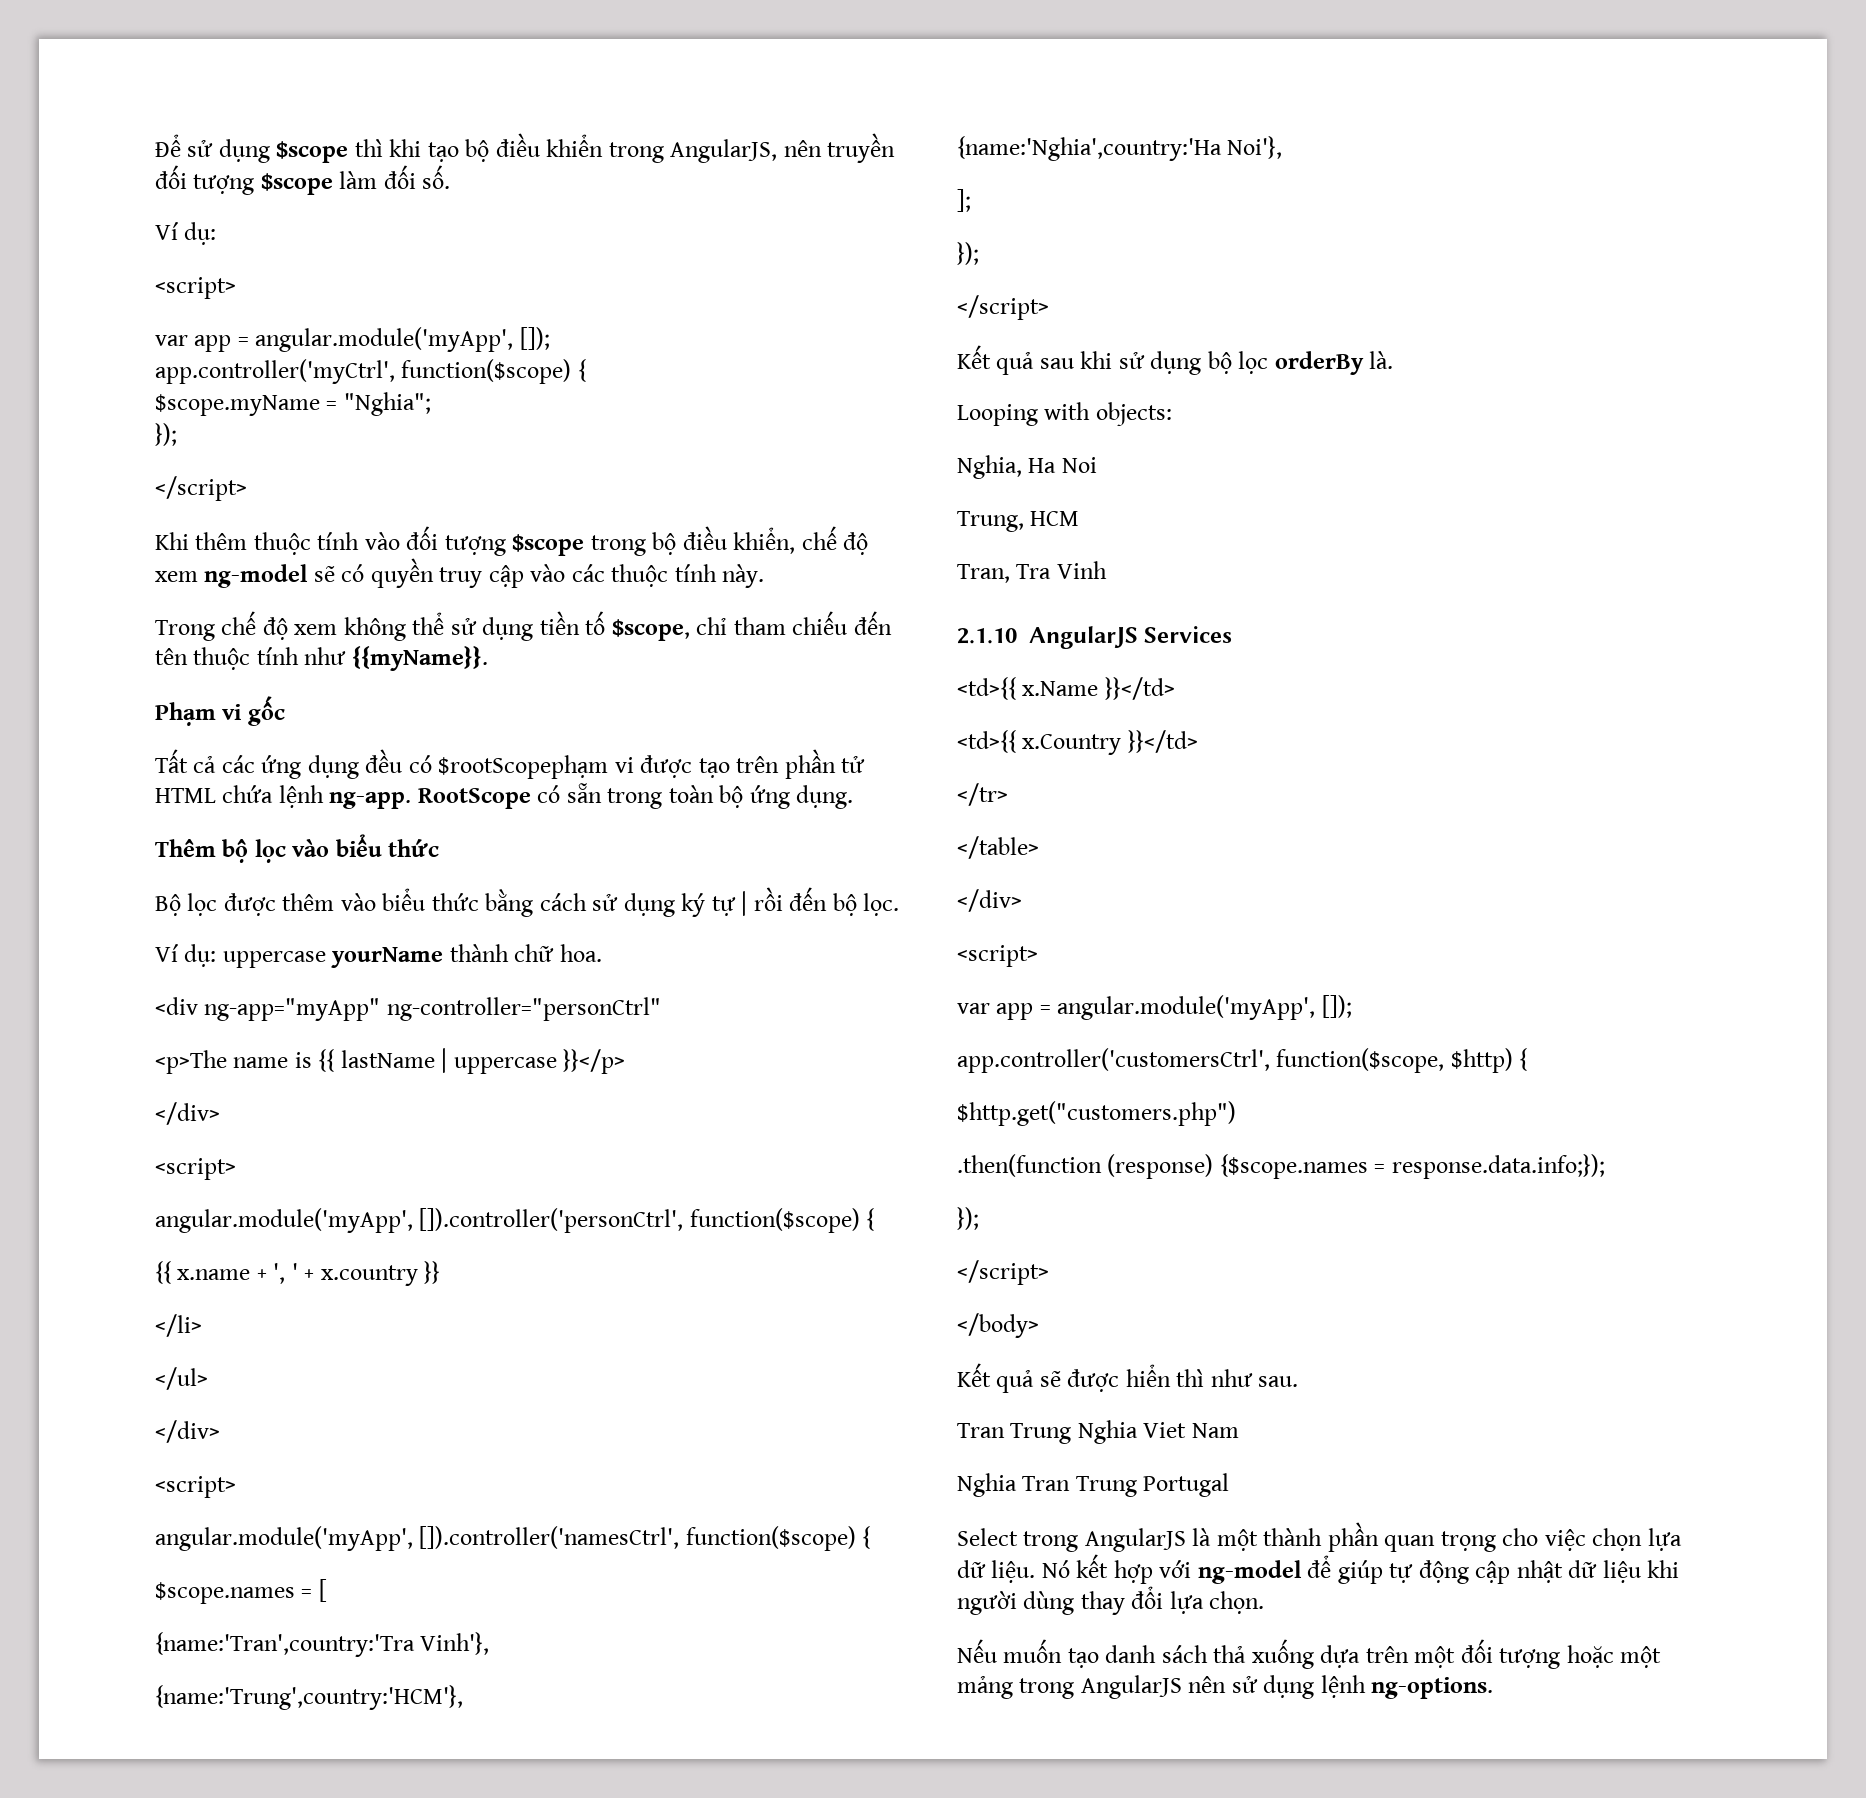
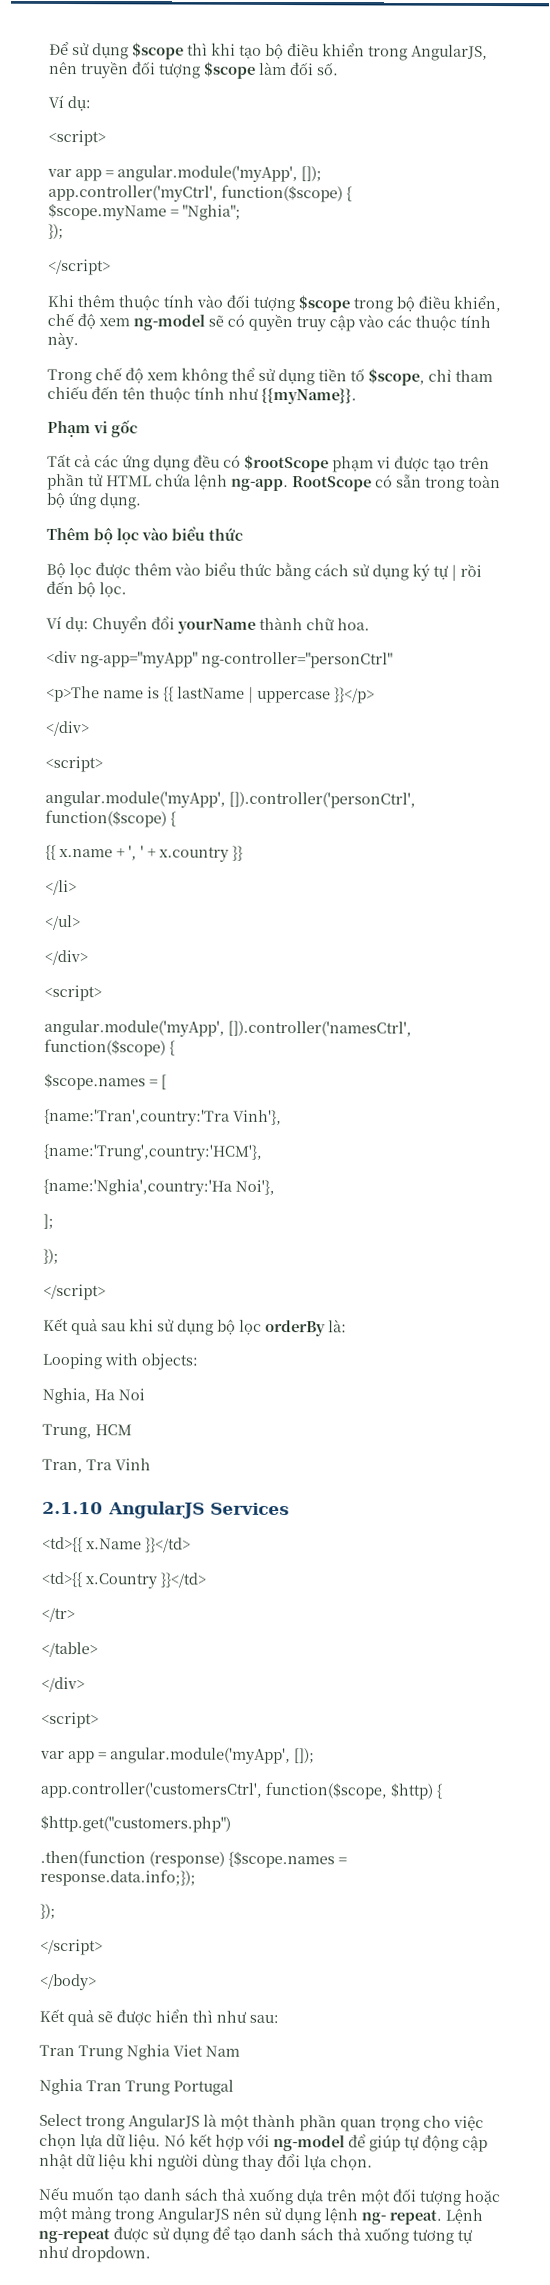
[438,755,609,779] $rootScopephạm -> [244,454,374,473] $rootScope phạm
[222,951,326,968] uppercase -> [92,615,175,634] Chuyển đổi
[1369,351,1394,369] là. -> [328,1319,347,1333] là:
[1258,1376,1299,1387] sau. -> [249,2014,279,2024] sau:
[1371,1677,1494,1699] ng-options. -> [361,2208,483,2225] [38,2225,473,2245] [38,2245,151,2263] ng- repeat. Lệnh ng-repeat được sử dụng để tạo danh sách thả xuống tương tự như dropdown.

